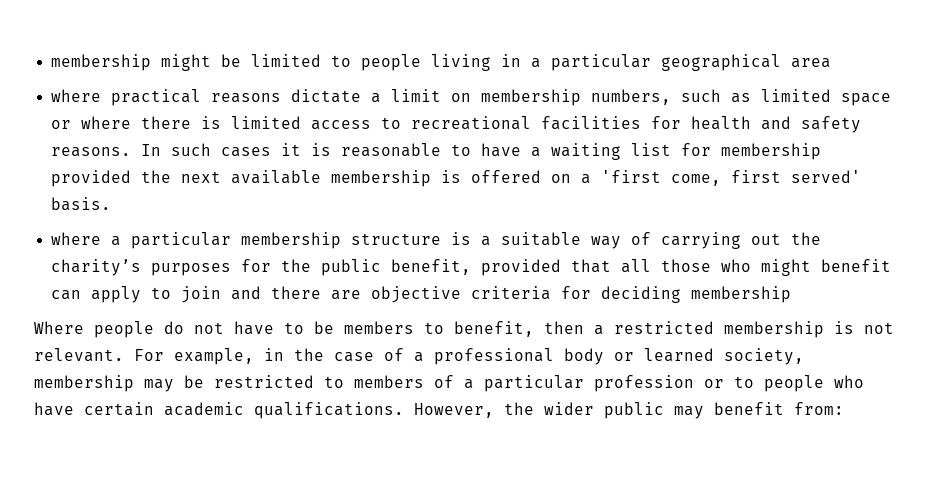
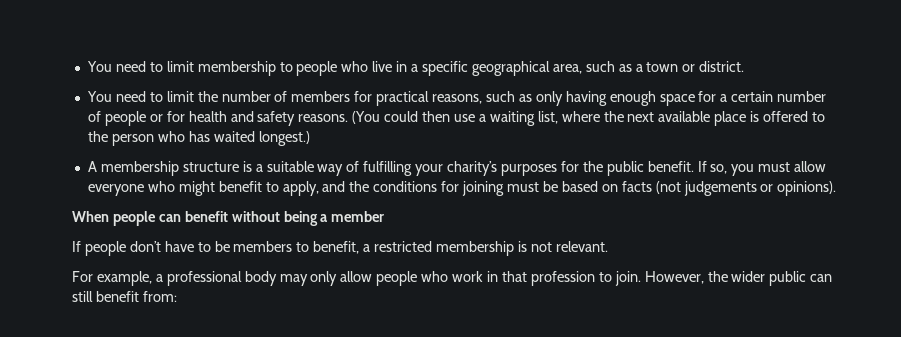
[51,54,832,71] [51,89,892,106] [51,116,642,130] membership might be limited to people living in a particular geographical area // where practical reasons dictate a limit on membership numbers, such as limited space or where there is limited access to recreational facilities -> [86,61,745,76] [86,91,827,106] [87,111,163,126] You need to limit membership to people who live in a specific geographical area, such as a town or district. // You need to limit the number of members for practical reasons, such as only having enough space for a certain number of people or
[141,143,822,160] [51,170,132,187] In such cases it is reasonable to have a waiting list for membership provided -> [352,111,600,126] (You could then use a waiting list, where
[331,170,432,187] membership -> [714,111,747,126] place
[551,170,862,186] [51,197,112,211] [51,232,232,249] on a 'first come, first served' basis. // where a particular -> [812,112,826,122] [87,131,310,146] [87,161,97,172] to the person who has waited longest.) // A
[661,232,822,249] carrying out the -> [363,161,444,176] fulfilling your
[391,259,892,276] [51,286,792,303] [34,321,224,338] benefit, provided that all those who might benefit can apply to join and there are objective criteria for deciding membership // Where people do not -> [647,161,827,176] [87,181,837,196] [72,211,385,226] [72,241,161,256] benefit. If so, you must allow everyone who might benefit to apply, and the conditions for joining must be based on facts (not judgements or opinions). // When people can benefit without being a member // If people don’t
[544,321,584,334] then -> (360, 247) none
(124, 355) none -> (608, 246) //
[264,348,804,365] [34,375,864,392] [34,402,404,419] in the case of a professional body or learned society, membership may be restricted to members of a particular profession or to people who have certain academic qualifications. -> [155,271,641,286] a professional body may only allow people who work in that profession to join.
[674,406,704,419] may -> [810,274,833,282] [72,291,93,302] can still

